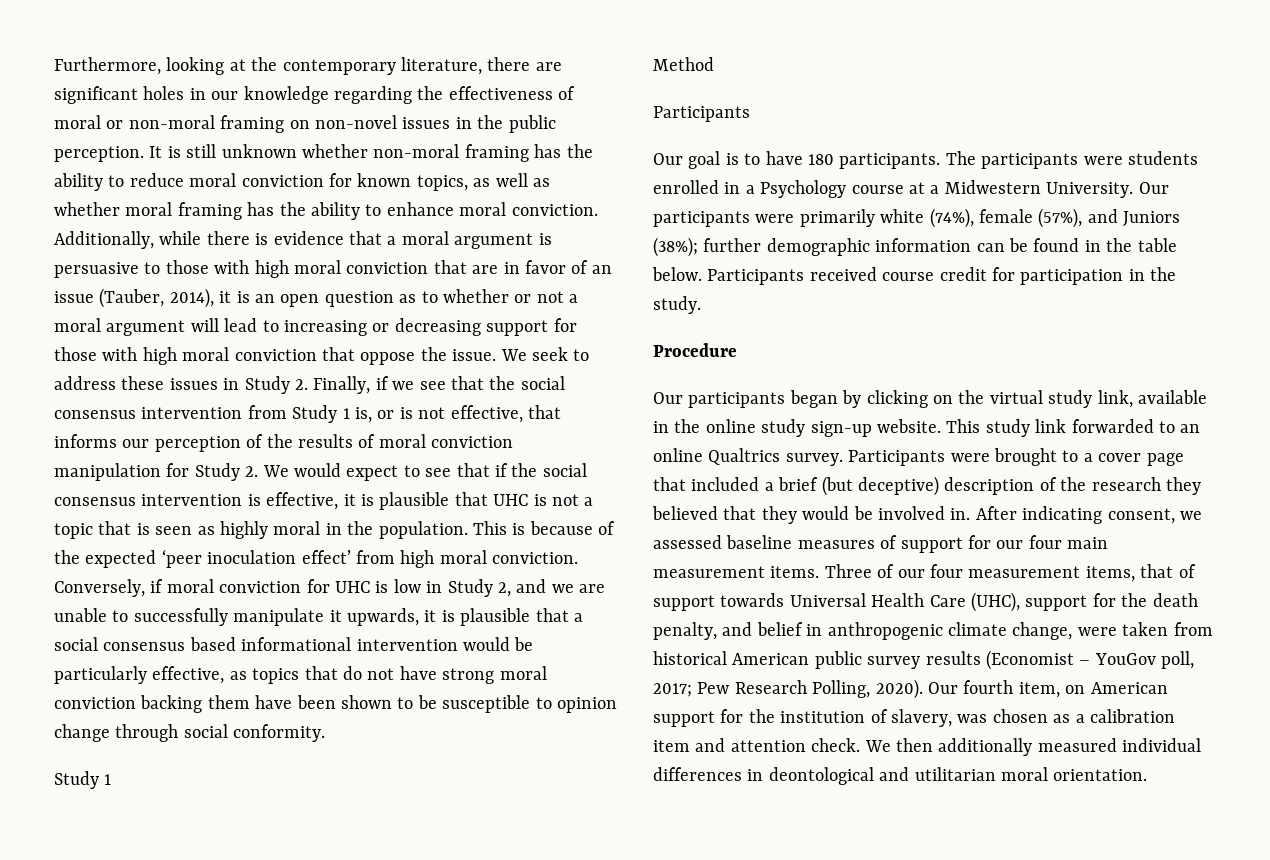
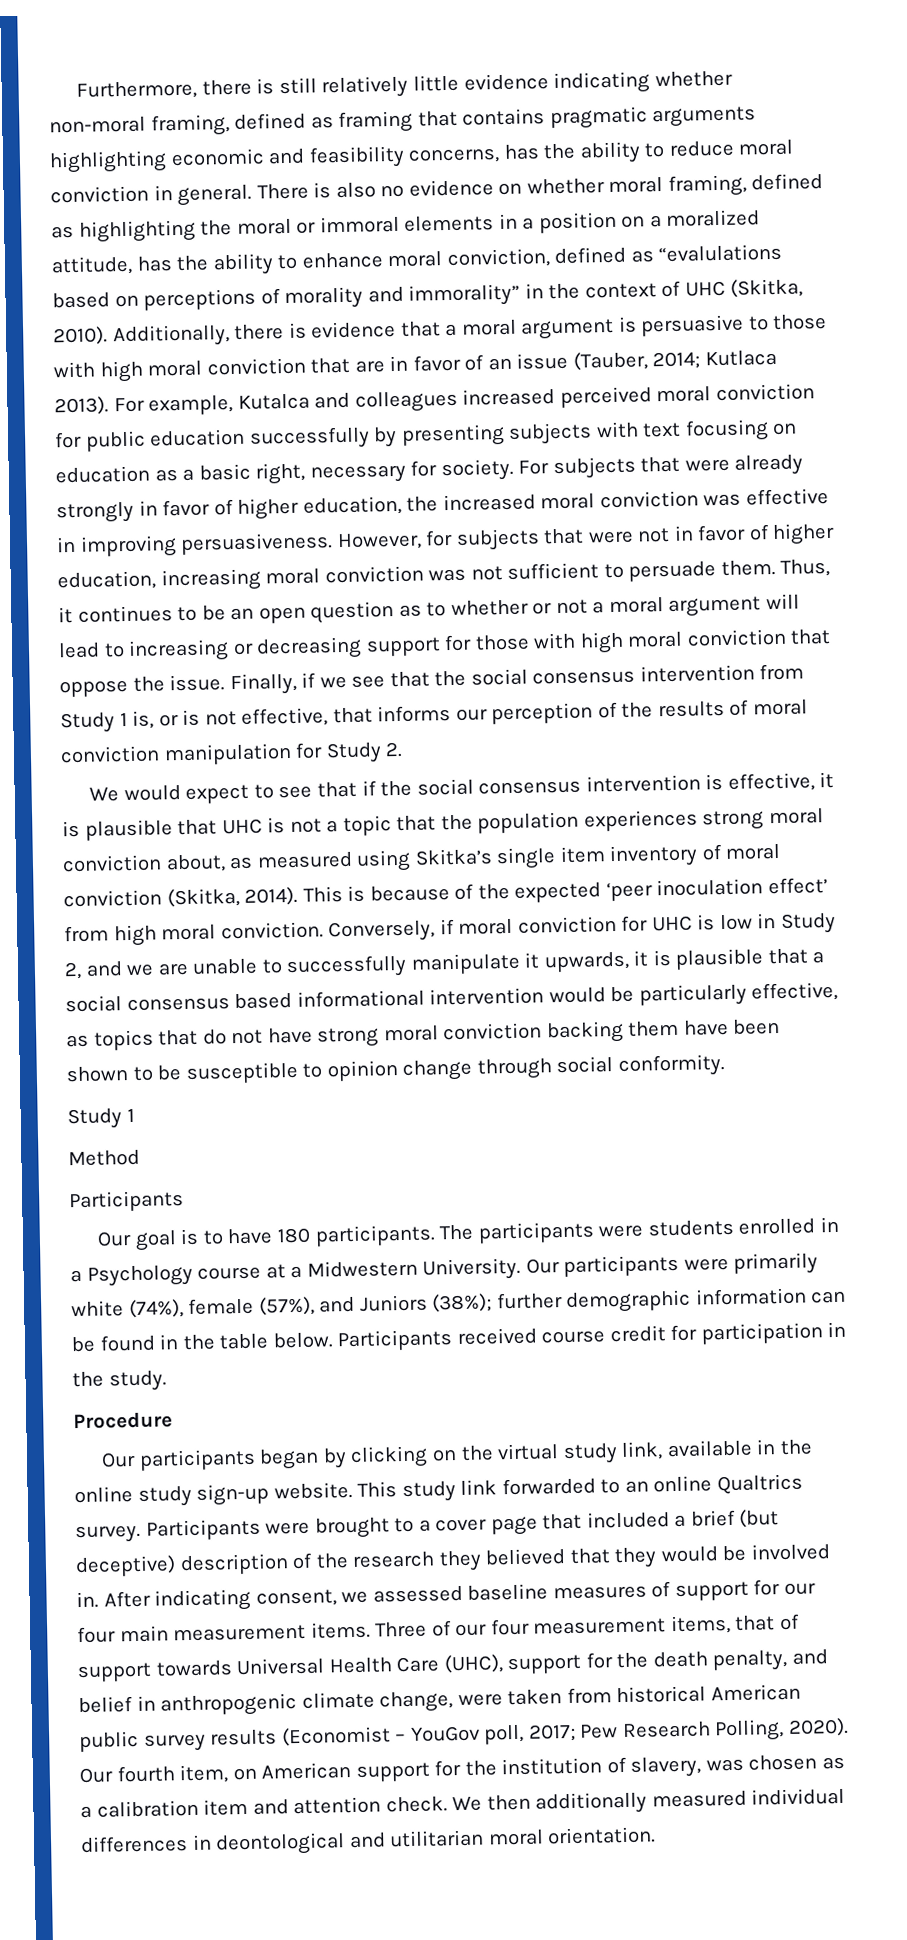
[166,57,562,75] [54,86,576,104] [54,115,556,133] [54,144,529,162] looking at the contemporary literature, there are significant holes in our knowledge regarding the effectiveness of moral or non-moral framing on non-novel issues in the public perception. It is still unknown whether non-moral framing -> [201,70,733,99] [49,106,757,137] [49,145,501,174] there is still relatively little evidence indicating whether non-moral framing, defined as framing that contains pragmatic arguments highlighting economic and feasibility concerns,
[329,173,550,191] [54,202,242,220] for known topics, as well as whether moral framing -> [153,173,824,206] [51,209,761,243] [51,255,133,276] in general. There is also no evidence on whether moral framing, defined as highlighting the moral or immoral elements in a position on a moralized attitude,
[511,204,598,216] [54,231,202,249] conviction. Additionally, while -> [446,243,783,268] [52,278,804,311] [53,324,230,348] conviction, defined as “evalulations based on perceptions of morality and immorality” in the context of UHC (Skitka, 2010). Additionally,
[169,288,250,308] 2014), it is -> [652,349,777,370] [54,383,815,416] [54,419,798,452] [55,454,804,485] [56,487,829,524] [56,522,836,558] [57,558,831,592] [58,605,226,624] 2014; Kutlaca 2013). For example, Kutalca and colleagues increased perceived moral conviction for public education successfully by presenting subjects with text focusing on education as a basic right, necessary for society. For subjects that were already strongly in favor of higher education, the increased moral conviction was effective in improving persuasiveness. However, for subjects that were not in favor of higher education, increasing moral conviction was not sufficient to persuade them. Thus, it continues to be
[500,347,590,361] [54,376,308,394] We seek to address these issues in Study 2. -> (226, 683) none
(259, 471) none -> (404, 749) //
[136,521,468,539] is seen as highly moral in the population. -> [440,808,824,834] [62,843,782,873] [63,886,299,908] the population experiences strong moral conviction about, as measured using Skitka’s single item inventory of moral conviction (Skitka, 2014).

